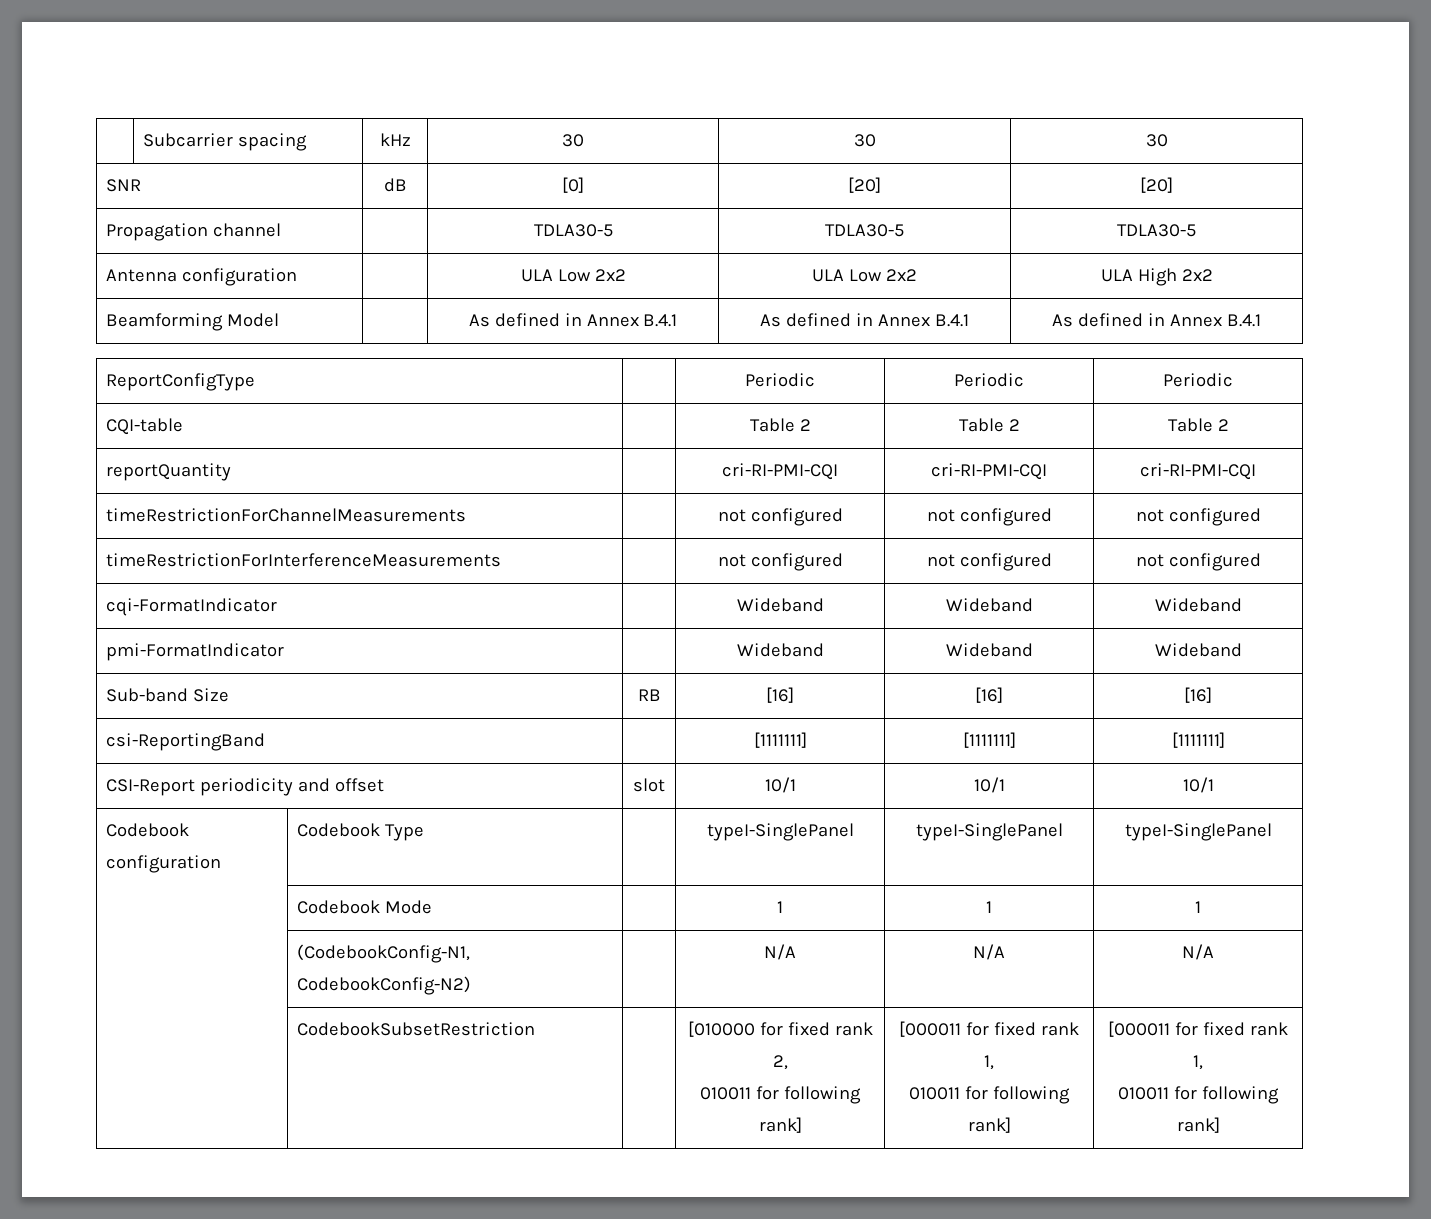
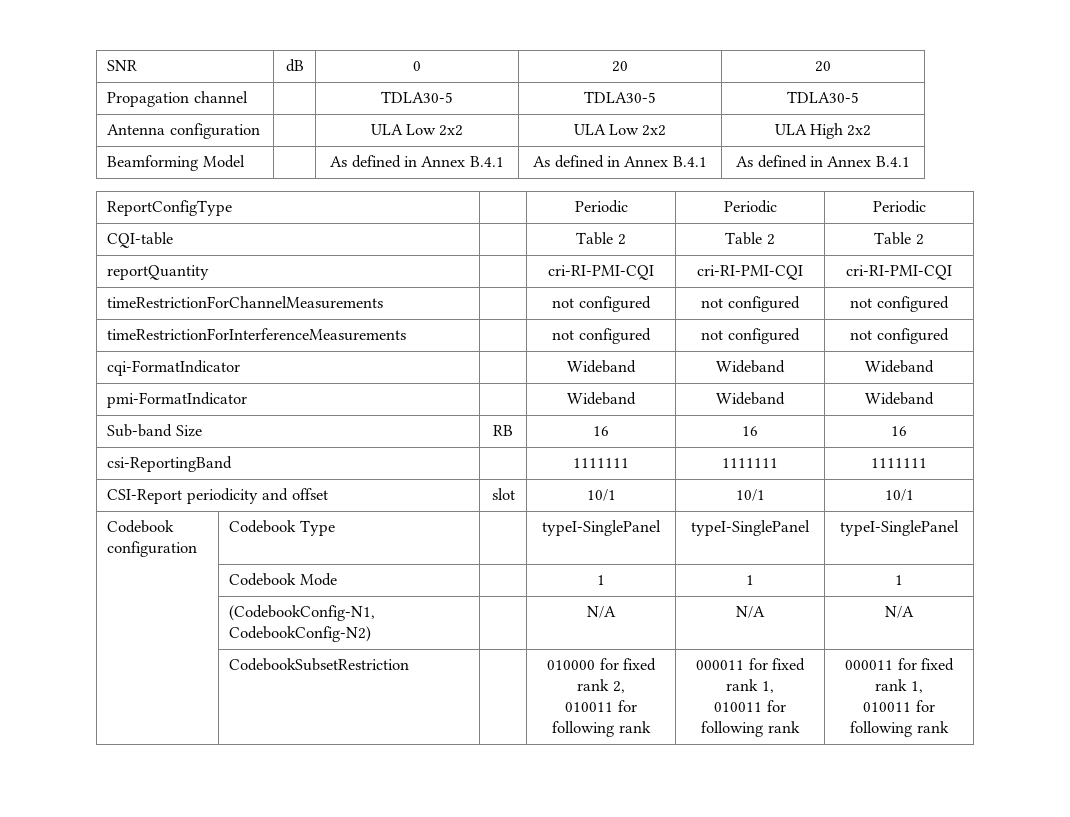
[143,133,308,151] [379,133,411,146] [562,134,584,147] [853,134,876,147] [1145,134,1168,147] | Subcarrier spacing | kHz | 30 | 30 | 30 // -> (107, 65) none
[562,177,584,193] [848,177,881,193] [1140,177,1173,193] [0] | [20] | [20] -> [412,61,421,71] [612,61,628,72] [815,61,831,72] 0 | 20 | 20
[766,687,794,703] [975,687,1003,703] [1184,687,1212,703] [106,733,266,751] [753,732,807,748] [962,732,1016,748] [1171,732,1225,748] [16] | [16] | [16] // csi-ReportingBand | | [1111111] | [1111111] | [1111111] -> [593,426,609,436] [742,426,758,436] [891,426,907,436] [107,456,233,472] [573,458,629,468] [722,458,778,468] [871,458,927,468] 16 | 16 | 16 // csi-ReportingBand | | 1111111 | 1111111 | 1111111
[687,1021,755,1037] [010000 -> [547,660,596,670] 010000
[758,1117,802,1133] [899,1021,1079,1037] [984,1055,994,1070] [909,1086,1070,1104] [967,1117,1011,1133] [1108,1021,1288,1037] [1193,1055,1203,1070] [1118,1086,1279,1104] [1176,1117,1220,1133] rank] | [000011 for fixed rank 1, // 010011 for following rank] | [000011 for fixed rank 1, // 010011 for following rank] -> [618,721,651,733] [696,658,805,671] [726,679,774,693] [714,700,786,712] [701,721,800,737] [845,658,954,671] [875,679,923,693] [863,700,935,712] [850,721,949,737] rank | 000011 for fixed rank 1, // 010011 for following rank | 000011 for fixed rank 1, // 010011 for following rank

